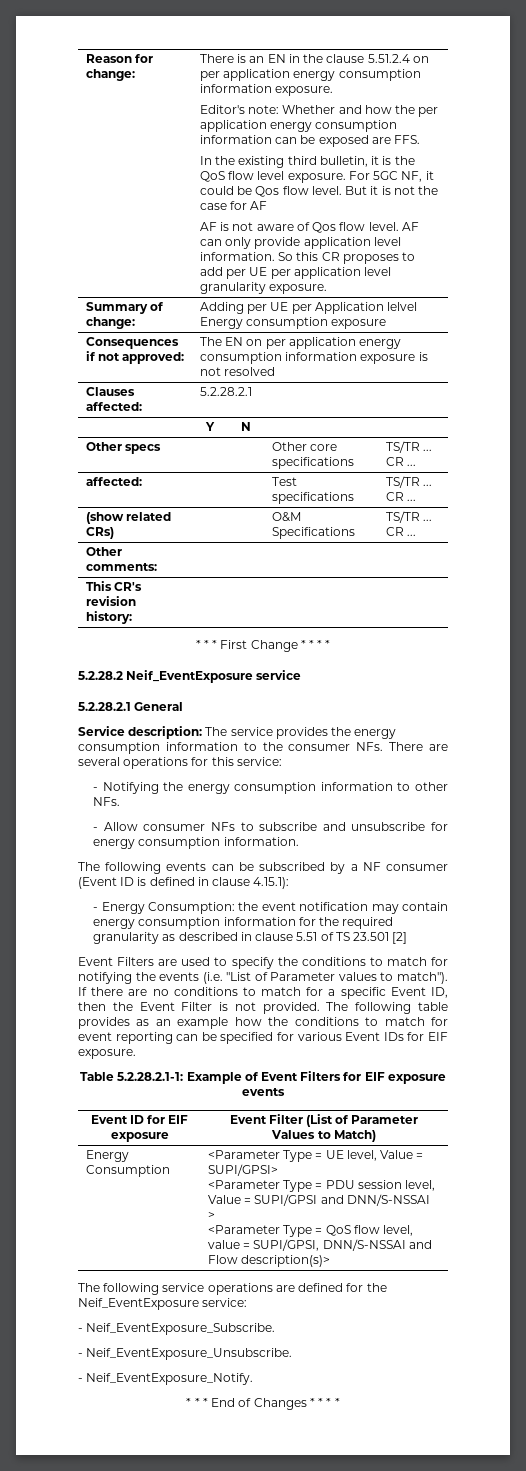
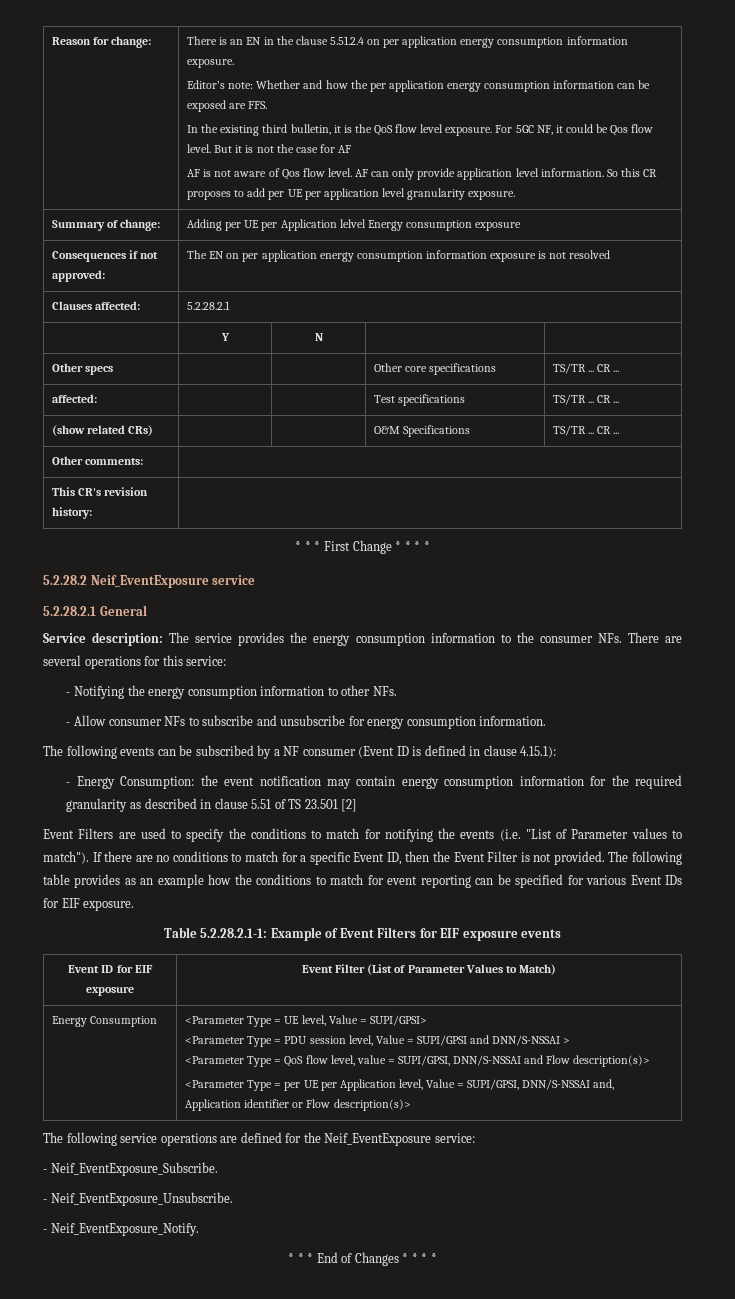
(331, 1261) none -> [185,1079,615,1091] [185,1099,411,1111] // <Parameter Type = per UE per Application level, Value = SUPI/GPSI, DNN/S-NSSAI and, Application identifier or Flow description(s)>

